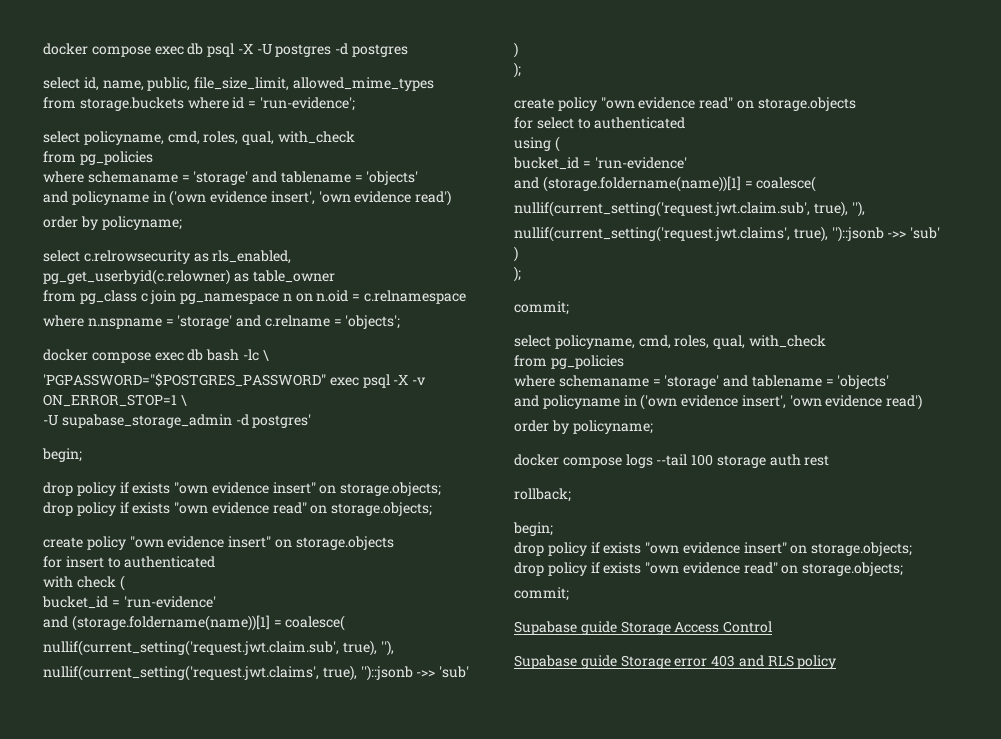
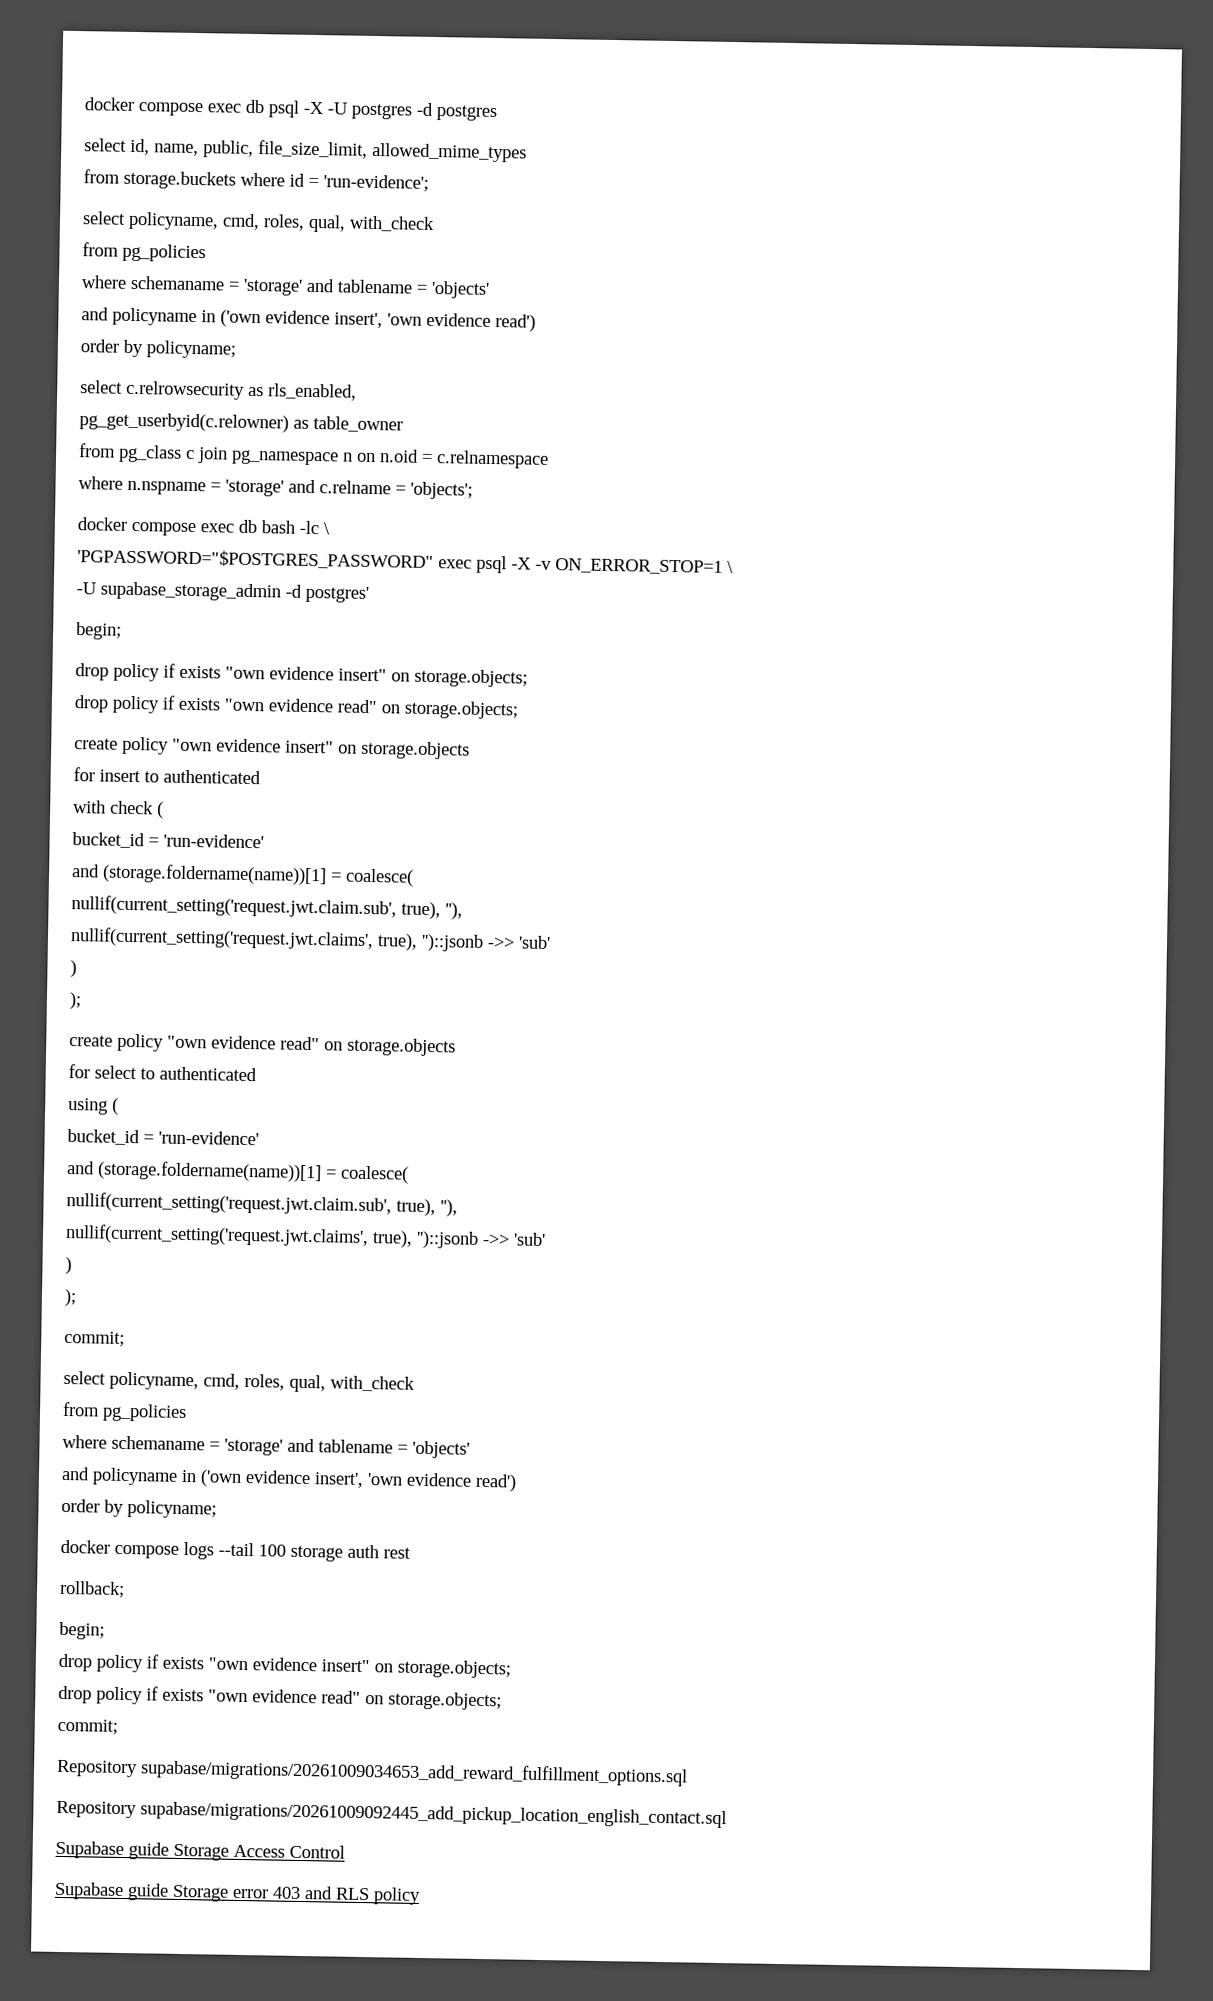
(569, 594) none -> [56,1759,688,1787] [56,1800,727,1829] // Repository supabase/migrations/20261009034653_add_reward_fulfillment_options.sql // Repository supabase/migrations/20261009092445_add_pickup_location_english_contact.sql

